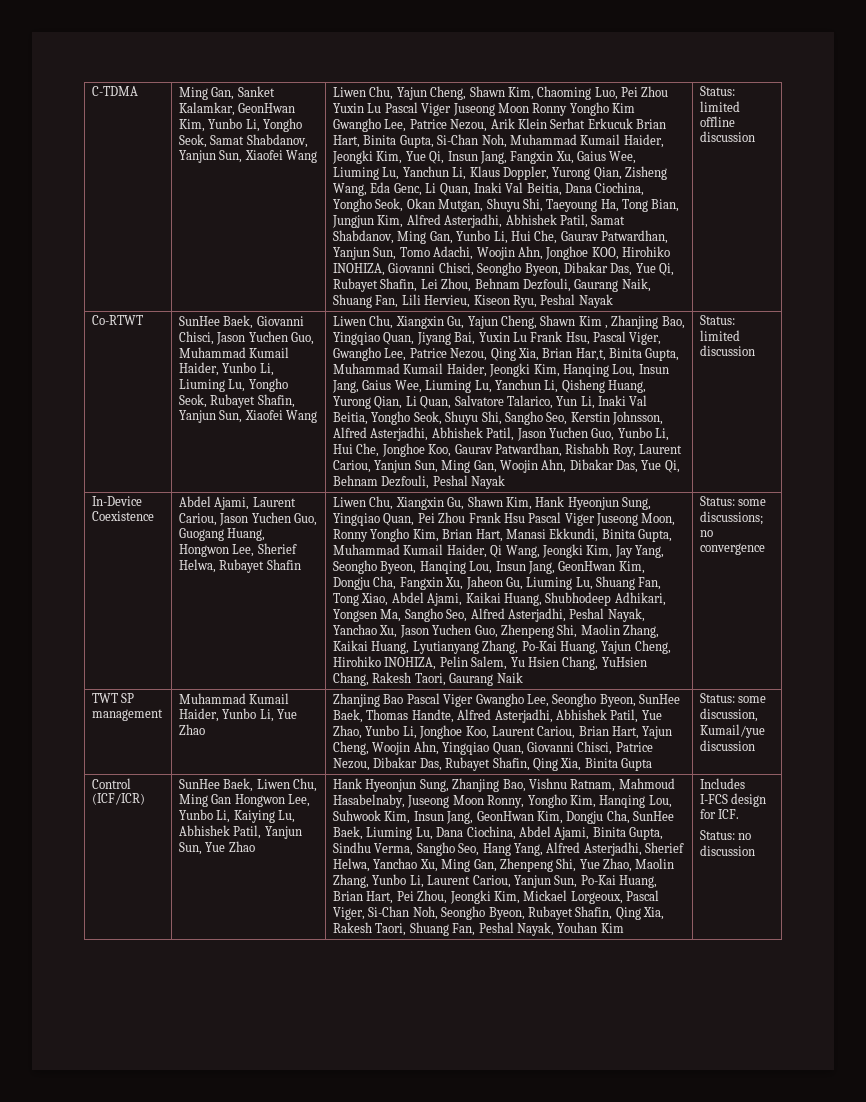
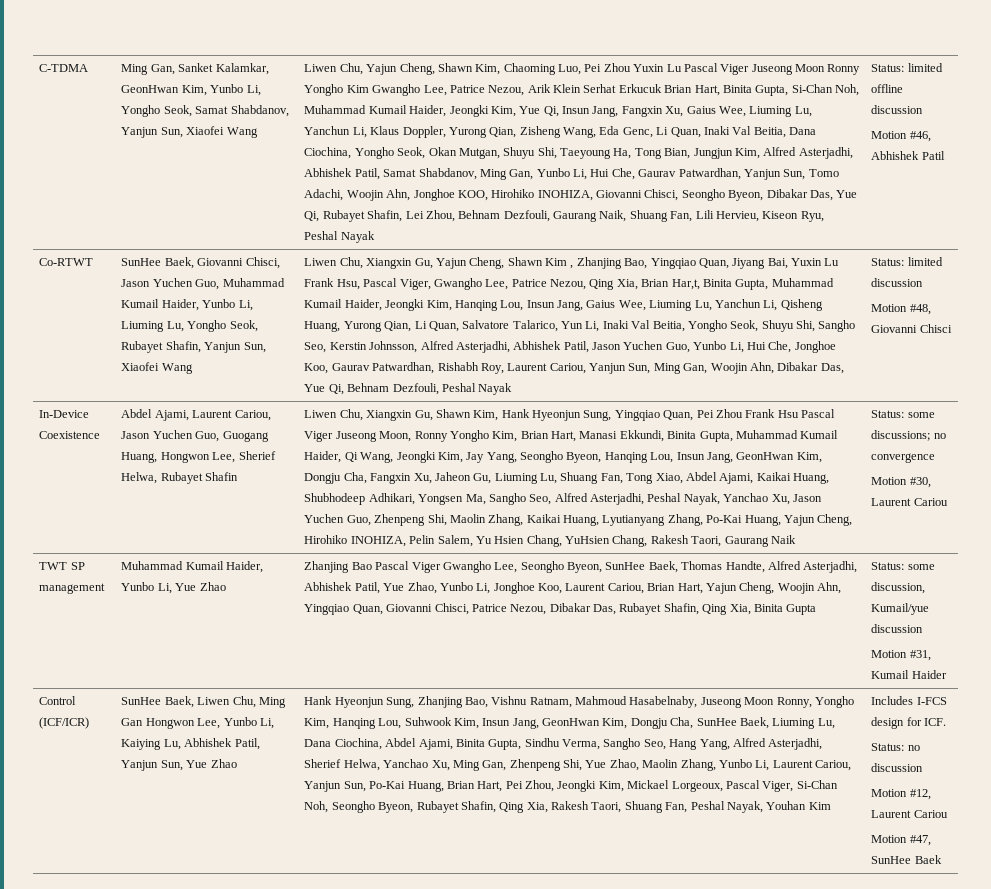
(756, 136) none -> [871,131,931,142] [871,151,945,160] // Motion #46, Abhishek Patil
(756, 350) none -> [871,304,931,315] [871,324,952,333] // Motion #48, Giovanni Chisci
(766, 549) none -> [871,477,931,488] [871,498,948,506] // Motion #30, Laurent Cariou
(756, 745) none -> [871,650,931,661] [871,670,947,679] // Motion #31, Kumail Haider
(756, 850) none -> [871,789,931,800] [871,810,948,818] [871,835,931,846] [871,855,942,864] // Motion #12, Laurent Cariou // Motion #47, SunHee Baek

